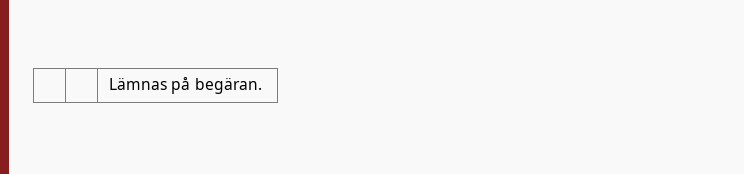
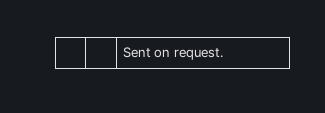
[109,77,262,94] | | Lämnas på begäran. -> [122,47,223,60] | | Sent on request.

